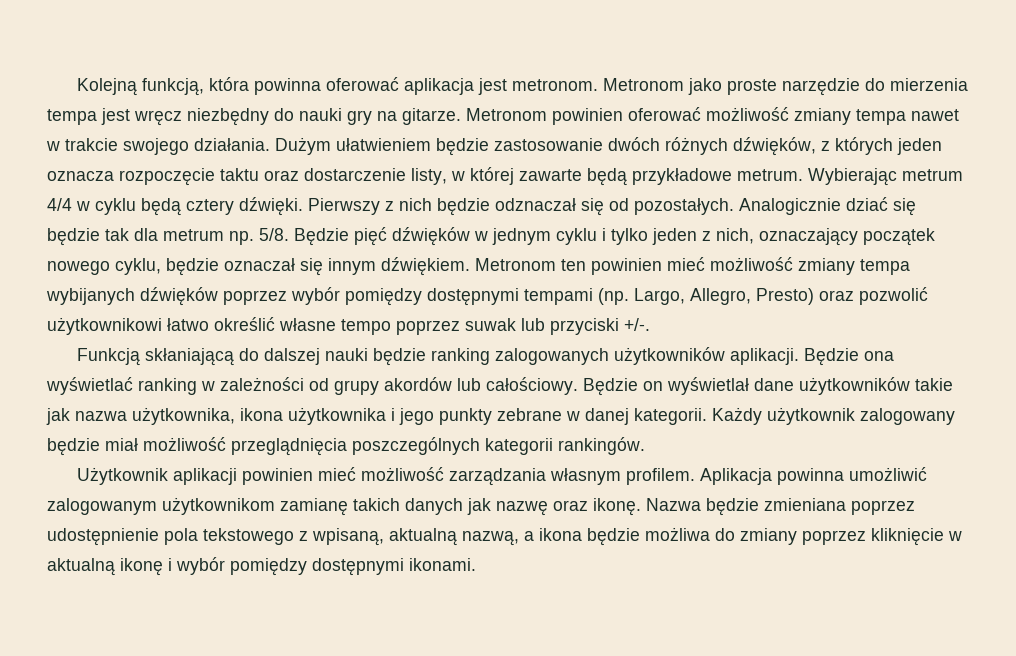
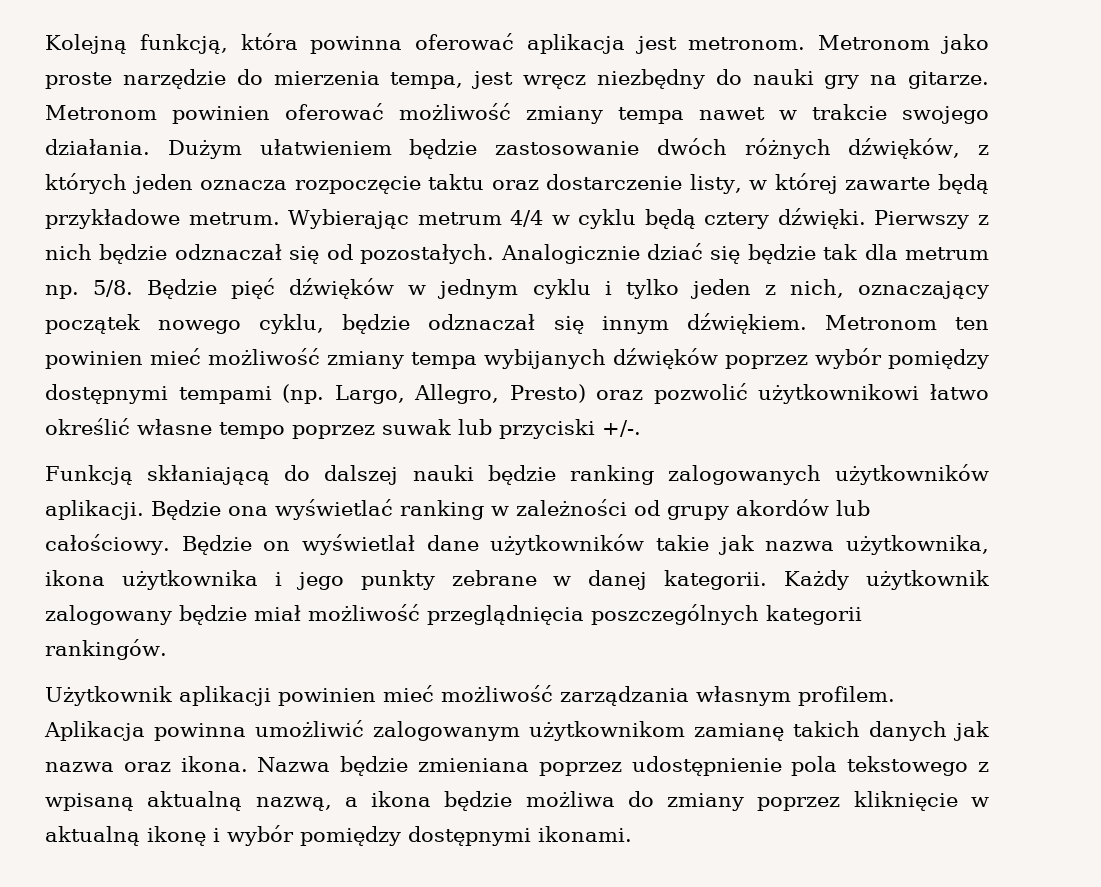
[47,109,97,125] tempa -> [390,72,464,89] tempa,
[224,258,295,271] oznaczał -> [428,314,536,330] odznaczał
[496,498,641,516] nazwę oraz ikonę. -> [45,756,248,772] nazwa oraz ikona.
[312,528,384,546] wpisaną, -> [45,793,134,811] wpisaną

